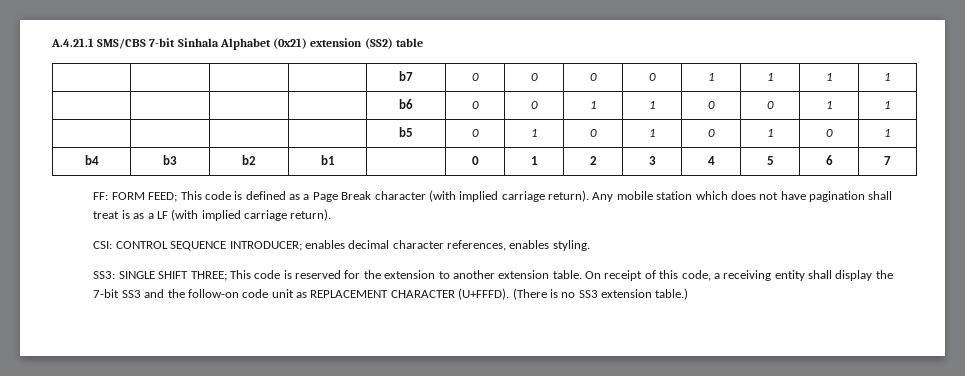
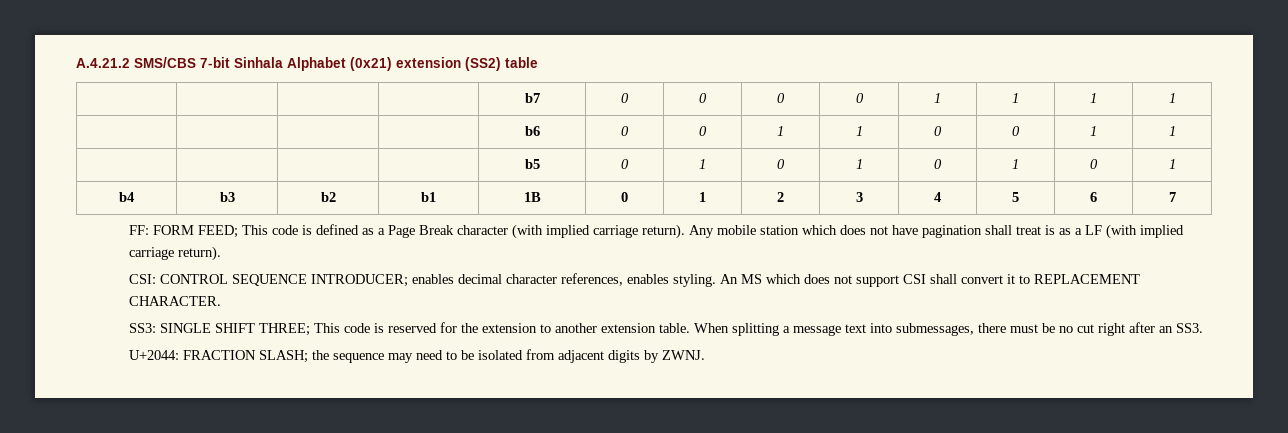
[51,38,94,47] A.4.21.1 -> [76,58,130,68] A.4.21.2
(335, 160) none -> [523,192,541,202] 1B
(590, 245) none -> [720,274,1141,287] [129,296,222,306] An MS which does not support CSI shall convert it to REPLACEMENT CHARACTER.
[584,270,893,281] [93,288,689,300] On receipt of this code, a receiving entity shall display the 7-bit SS3 and the follow-on code unit as REPLACEMENT CHARACTER (U+FFFD). (There is no SS3 extension table.) -> [694,322,1204,336] [129,349,706,363] When splitting a message text into submessages, there must be no cut right after an SS3. // U+2044: FRACTION SLASH; the sequence may need to be isolated from adjacent digits by ZWNJ.

